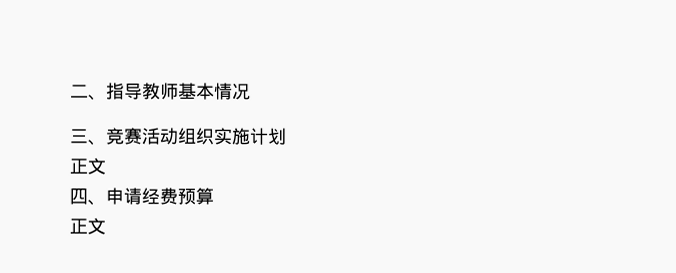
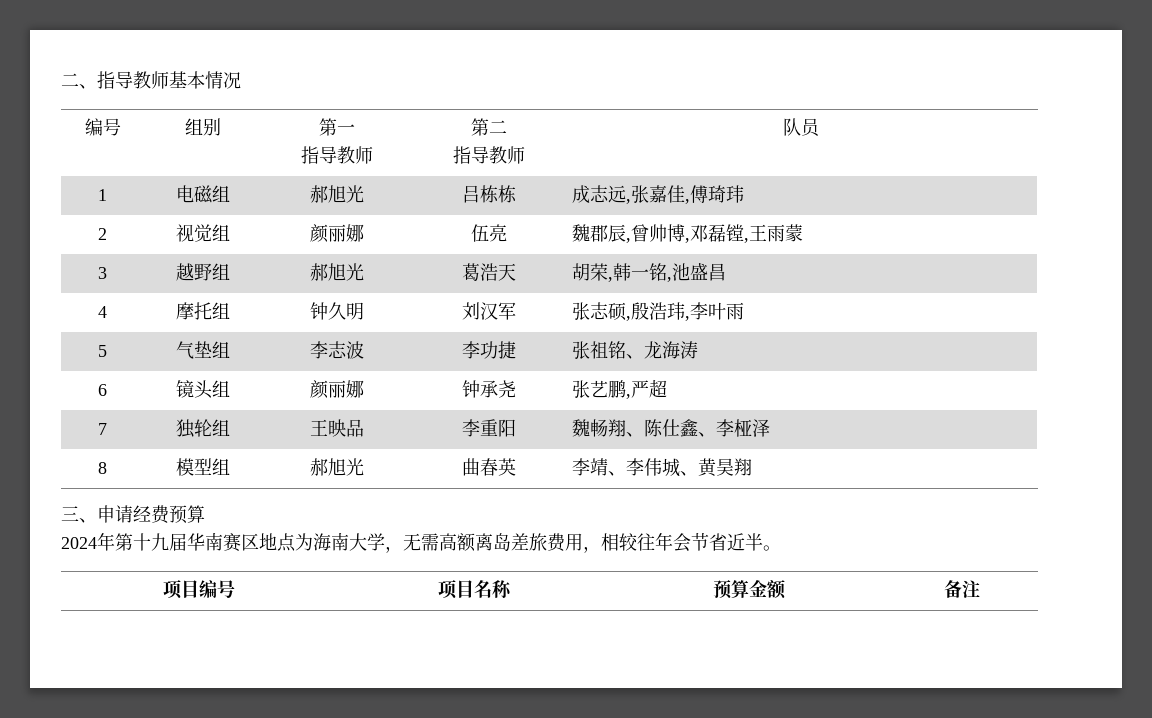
[69,127,287,146] [69,157,106,175] [69,187,214,206] [69,217,106,235] // 三、竞赛活动组织实施计划 // 正文 // 四、申请经费预算 // 正文 -> [84,118,121,136] [184,118,221,136] [319,118,355,136] [301,146,373,164] [470,118,507,136] [452,146,525,164] [783,118,821,137] [98,189,107,201] [175,185,230,204] [310,185,364,203] [461,185,517,203] [571,185,744,204] [98,228,107,240] [175,224,230,242] [310,224,364,243] [470,224,507,242] [571,224,803,243] [98,267,107,279] [175,263,230,281] [310,263,364,281] [461,263,516,281] [571,263,726,282] [98,306,107,318] [175,302,230,320] [310,302,364,320] [461,302,516,320] [571,302,744,321] [98,345,107,357] [175,341,230,359] [310,341,364,359] [461,341,516,359] [571,341,698,359] [98,384,107,396] [175,380,230,399] [310,380,364,399] [461,380,516,398] [571,379,667,399] [98,423,107,435] [175,419,230,438] [310,419,364,437] [461,419,516,437] [571,419,770,437] [98,462,107,474] [175,458,230,476] [310,458,364,476] [461,458,516,476] [571,458,752,477] [61,505,205,524] [61,532,781,553] [163,580,235,599] [438,580,512,599] [713,580,786,599] [944,580,980,598] // 编号 | 组别 | 第一 // 指导教师 | 第二 // 指导教师 | 队员 // 1 | 电磁组 | 郝旭光 | 吕栋栋 | 成志远,张嘉佳,傅琦玮 // 2 | 视觉组 | 颜丽娜 | 伍亮 | 魏郡辰,曾帅博,邓磊镗,王雨蒙 // 3 | 越野组 | 郝旭光 | 葛浩天 | 胡荣,韩一铭,池盛昌 // 4 | 摩托组 | 钟久明 | 刘汉军 | 张志硕,殷浩玮,李叶雨 // 5 | 气垫组 | 李志波 | 李功捷 | 张祖铭、龙海涛 // 6 | 镜头组 | 颜丽娜 | 钟承尧 | 张艺鹏,严超 // 7 | 独轮组 | 王映品 | 李重阳 | 魏畅翔、陈仕鑫、李桠泽 // 8 | 模型组 | 郝旭光 | 曲春英 | 李靖、李伟城、黄昊翔 // 三、申请经费预算 // 2024年第十九届华南赛区地点为海南大学，无需高额离岛差旅费用，相较往年会节省近半。 // 项目编号 | 项目名称 | 预算金额 | 备注

